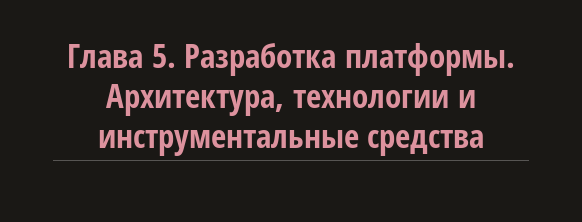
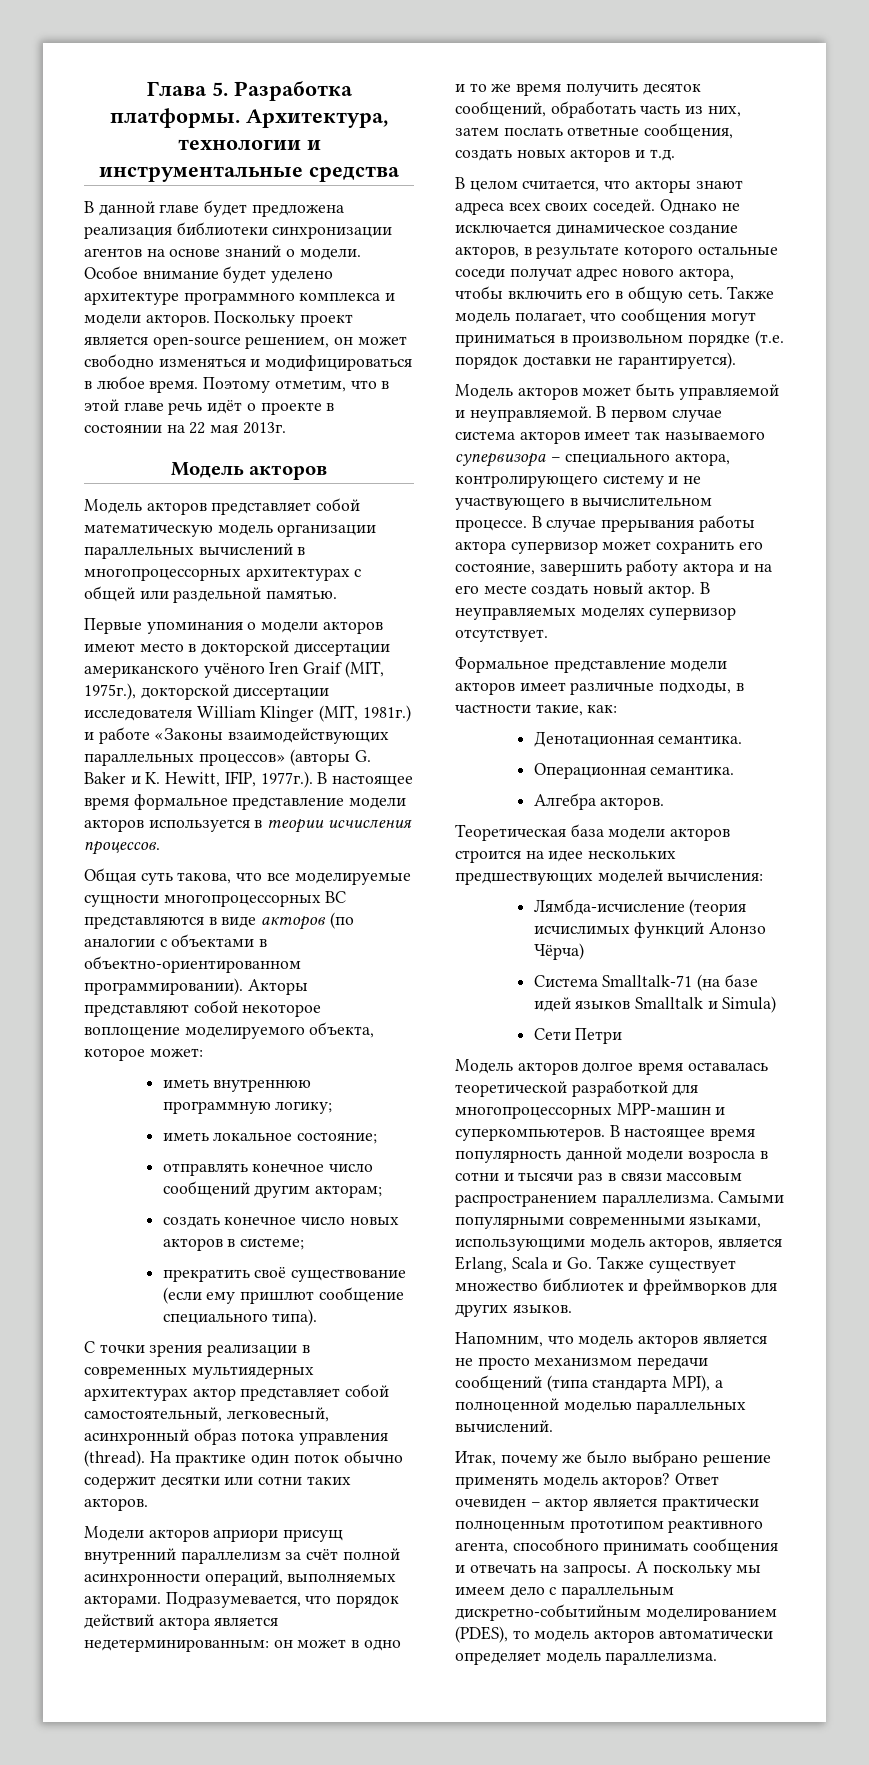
(485, 143) none -> [84,200,344,217] [84,222,393,239] [84,245,361,260] [84,266,334,283] [84,292,396,305] [84,311,354,327] [84,336,407,349] [84,354,413,371] [84,376,390,393] [84,399,335,415] [84,422,286,434] [170,462,328,480] [84,498,361,515] [84,524,377,537] [84,543,306,559] [84,568,362,581] [84,586,338,603] [84,618,383,634] [84,640,390,656] [84,661,384,678] [84,683,330,700] [84,705,411,722] [84,727,390,744] [84,749,372,766] [84,771,414,788] [84,794,407,810] [84,819,412,833] [84,841,160,855] [84,868,411,885] [84,891,347,907] [84,912,354,930] [84,934,268,947] [84,956,301,973] [84,978,308,995] [84,1000,322,1017] [84,1022,375,1039] [84,1048,203,1061] [162,1079,312,1092] [162,1101,333,1114] [162,1132,377,1144] [162,1163,373,1176] [162,1181,382,1198] [162,1216,399,1228] [162,1238,304,1251] [162,1267,406,1282] [162,1287,404,1304] [162,1309,318,1326] [84,1341,310,1357] [84,1366,314,1379] [84,1384,390,1401] [84,1407,329,1422] [84,1428,389,1445] [84,1450,403,1467] [84,1476,351,1489] [84,1498,148,1511] [84,1526,344,1542] [84,1548,400,1564] [84,1570,397,1586] [84,1592,400,1608] [84,1614,279,1630] [84,1639,401,1652] [455,83,701,96] [455,101,741,118] [455,123,734,139] [455,149,675,162] [455,177,743,193] [455,199,740,215] [455,224,739,236] [455,246,778,259] [455,268,734,281] [455,286,775,303] [455,308,756,325] [455,330,784,347] [455,352,737,369] [455,383,779,400] [455,406,722,422] [455,431,765,444] [455,453,731,467] [455,475,702,488] [455,497,713,510] [455,515,755,532] [455,541,763,554] [455,559,772,576] [455,582,710,598] [455,607,737,620] [455,629,548,642] [455,657,728,673] [455,682,744,695] [455,704,618,716] [533,731,743,747] [533,763,735,779] [533,793,665,810] [455,824,731,841] [455,850,677,863] [455,869,764,885] [533,899,747,916] [533,922,766,938] [533,943,584,960] [533,974,758,991] [533,996,777,1013] [533,1028,623,1044] [455,1059,768,1075] [455,1080,699,1097] [455,1103,726,1119] [455,1125,756,1141] [455,1147,768,1163] [455,1172,743,1185] [455,1191,785,1207] [455,1216,762,1229] [455,1238,783,1251] [455,1256,736,1273] [455,1278,777,1295] [455,1304,572,1317] [455,1332,767,1348] [455,1357,709,1370] [455,1375,723,1392] [455,1398,747,1414] [455,1420,553,1432] [455,1450,771,1467] [455,1473,720,1489] [455,1498,759,1511] [455,1520,764,1533] [455,1538,779,1555] [455,1561,762,1577] [455,1586,675,1599] [455,1604,777,1621] [455,1626,773,1643] [455,1652,718,1665] // В данной главе будет предложена реализация библиотеки синхронизации агентов на основе знаний о модели. Особое внимание будет уделено архитектуре программного комплекса и модели акторов. Поскольку проект является open-source решением, он может свободно изменяться и модифицироваться в любое время. Поэтому отметим, что в этой главе речь идёт о проекте в состоянии на 22 мая 2013г. // Модель акторов // Модель акторов представляет собой математическую модель организации параллельных вычислений в многопроцессорных архитектурах с общей или раздельной памятью. // Первые упоминания о модели акторов имеют место в докторской диссертации американского учёного Iren Graif (MIT, 1975г.), докторской диссертации исследователя William Klinger (MIT, 1981г.) и работе «Законы взаимодействующих параллельных процессов» (авторы G. Baker и K. Hewitt, IFIP, 1977г.). В настоящее время формальное представление модели акторов используется в теории исчисления процессов. // Общая суть такова, что все моделируемые сущности многопроцессорных ВС представляются в виде акторов (по аналогии с объектами в объектно-ориентированном программировании). Акторы представляют собой некоторое воплощение моделируемого объекта, которое может: // иметь внутреннюю программную логику; // иметь локальное состояние; // отправлять конечное число сообщений другим акторам; // создать конечное число новых акторов в системе; // прекратить своё существование (если ему пришлют сообщение специального типа). // С точки зрения реализации в современных мультиядерных архитектурах актор представляет собой самостоятельный, легковесный, асинхронный образ потока управления (thread). На практике один поток обычно содержит десятки или сотни таких акторов. // Модели акторов априори присущ внутренний параллелизм за счёт полной асинхронности операций, выполняемых акторами. Подразумевается, что порядок действий актора является недетерминированным: он может в одно и то же время получить десяток сообщений, обработать часть из них, затем послать ответные сообщения, создать новых акторов и т.д. // В целом считается, что акторы знают адреса всех своих соседей. Однако не исключается динамическое создание акторов, в результате которого остальные соседи получат адрес нового актора, чтобы включить его в общую сеть. Также модель полагает, что сообщения могут приниматься в произвольном порядке (т.е. порядок доставки не гарантируется). // Модель акторов может быть управляемой и неуправляемой. В первом случае система акторов имеет так называемого супервизора – специального актора, контролирующего систему и не участвующего в вычислительном процессе. В случае прерывания работы актора супервизор может сохранить его состояние, завершить работу актора и на его месте создать новый актор. В неуправляемых моделях супервизор отсутствует. // Формальное представление модели акторов имеет различные подходы, в частности такие, как: // Денотационная семантика. // Операционная семантика. // Алгебра акторов. // Теоретическая база модели акторов строится на идее нескольких предшествующих моделей вычисления: // Лямбда-исчисление (теория исчислимых функций Алонзо Чёрча) // Система Smalltalk-71 (на базе идей языков Smalltalk и Simula) // Сети Петри // Модель акторов долгое время оставалась теоретической разработкой для многопроцессорных MPP-машин и суперкомпьютеров. В настоящее время популярность данной модели возросла в сотни и тысячи раз в связи массовым распространением параллелизма. Самыми популярными современными языками, использующими модель акторов, является Erlang, Scala и Go. Также существует множество библиотек и фреймворков для других языков. // Напомним, что модель акторов является не просто механизмом передачи сообщений (типа стандарта MPI), а полноценной моделью параллельных вычислений. // Итак, почему же было выбрано решение применять модель акторов? Ответ очевиден – актор является практически полноценным прототипом реактивного агента, способного принимать сообщения и отвечать на запросы. А поскольку мы имеем дело с параллельным дискретно-событийным моделированием (PDES), то модель акторов автоматически определяет модель параллелизма.

